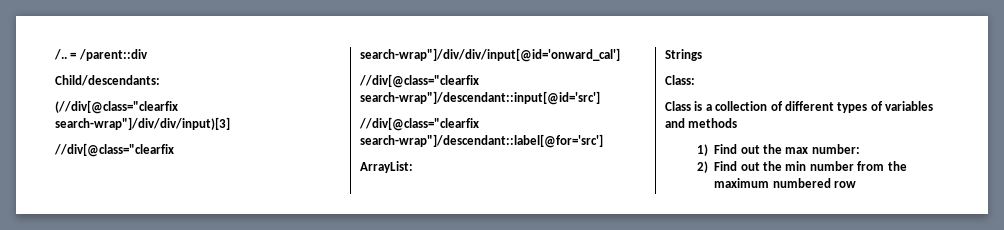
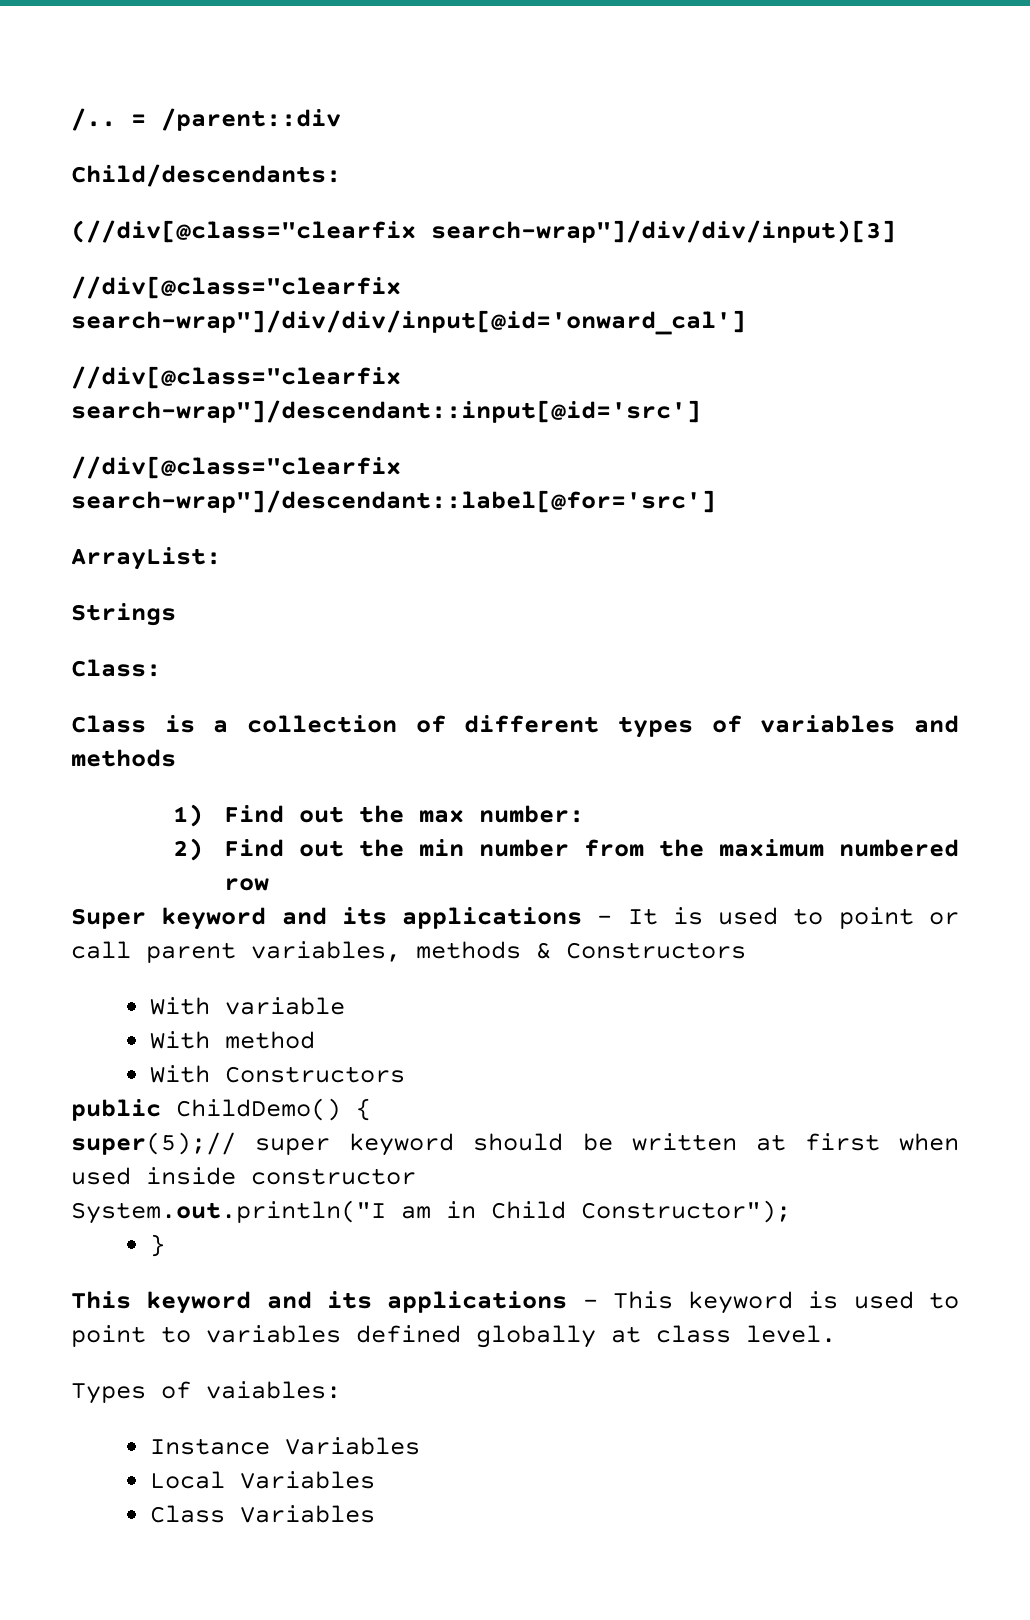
(857, 184) none -> [71,907,959,930] [71,941,746,963] [149,997,345,1015] [149,1031,315,1049] [149,1065,405,1083] [71,1098,371,1121] [71,1132,959,1156] [71,1167,416,1185] [71,1200,791,1224] [149,1234,165,1257] [71,1291,959,1314] [71,1325,836,1348] [71,1381,341,1404] [149,1437,420,1455] [149,1471,375,1489] [149,1505,375,1523] // Super keyword and its applications – It is used to point or call parent variables, methods & Constructors // With variable // With method // With Constructors // public ChildDemo() { // super(5);// super keyword should be written at first when used inside constructor // System.out.println("I am in Child Constructor"); // } // This keyword and its applications – This keyword is used to point to variables defined globally at class level. // Types of vaiables: // Instance Variables // Local Variables // Class Variables

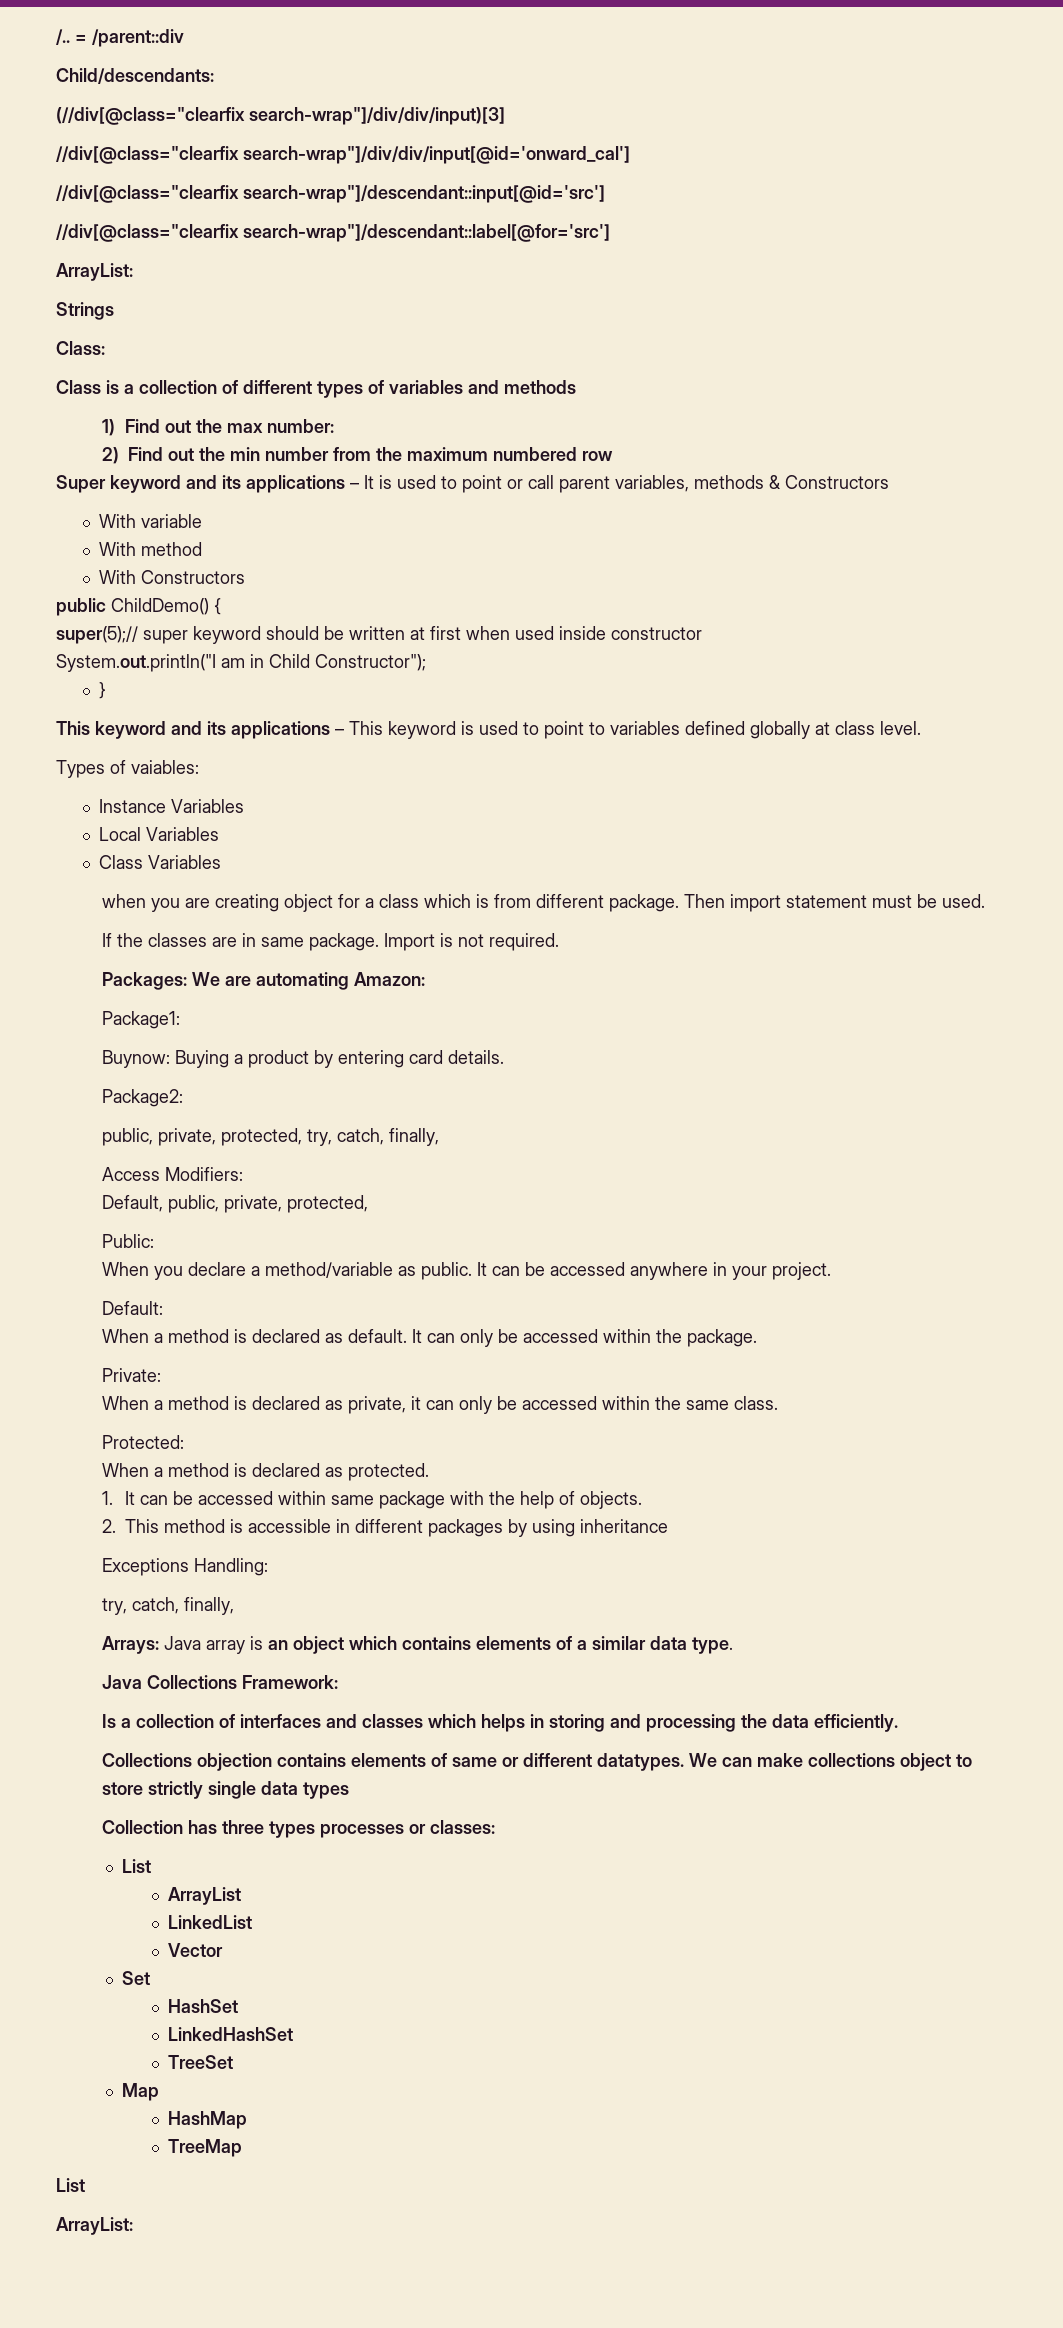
(375, 1514) none -> [101,894,985,912] [101,933,559,951] [101,972,425,990] [101,1011,180,1029] [101,1050,504,1068] [101,1089,183,1107] [101,1128,439,1146] [101,1167,243,1181] [101,1195,368,1213] [101,1234,154,1248] [101,1262,831,1280] [101,1301,163,1315] [101,1329,757,1347] [101,1368,161,1382] [101,1396,778,1414] [101,1435,184,1449] [101,1463,429,1481] [101,1491,642,1509] [101,1519,668,1537] [101,1558,268,1576] [101,1597,234,1615] [101,1636,733,1654] [101,1675,338,1689] [101,1714,898,1732] [101,1753,972,1771] [101,1781,349,1799] [101,1820,495,1838] [121,1859,151,1873] [167,1887,241,1905] [167,1915,252,1929] [167,1943,223,1957] [121,1971,150,1985] [167,1999,238,2013] [167,2027,293,2041] [167,2055,233,2069] [121,2083,159,2101] [167,2111,247,2129] [167,2139,242,2157] [56,2178,85,2192] [56,2217,133,2235] // when you are creating object for a class which is from different package. Then import statement must be used. // If the classes are in same package. Import is not required. // Packages: We are automating Amazon: // Package1: // Buynow: Buying a product by entering card details. // Package2: // public, private, protected, try, catch, finally, // Access Modifiers: // Default, public, private, protected, // Public: // When you declare a method/variable as public. It can be accessed anywhere in your project. // Default: // When a method is declared as default. It can only be accessed within the package. // Private: // When a method is declared as private, it can only be accessed within the same class. // Protected: // When a method is declared as protected. // 1. It can be accessed within same package with the help of objects. // 2. This method is accessible in different packages by using inheritance // Exceptions Handling: // try, catch, finally, // Arrays: Java array is an object which contains elements of a similar data type. // Java Collections Framework: // Is a collection of interfaces and classes which helps in storing and processing the data efficiently. // Collections objection contains elements of same or different datatypes. We can make collections object to store strictly single data types // Collection has three types processes or classes: // List // ArrayList // LinkedList // Vector // Set // HashSet // LinkedHashSet // TreeSet // Map // HashMap // TreeMap // List // ArrayList:

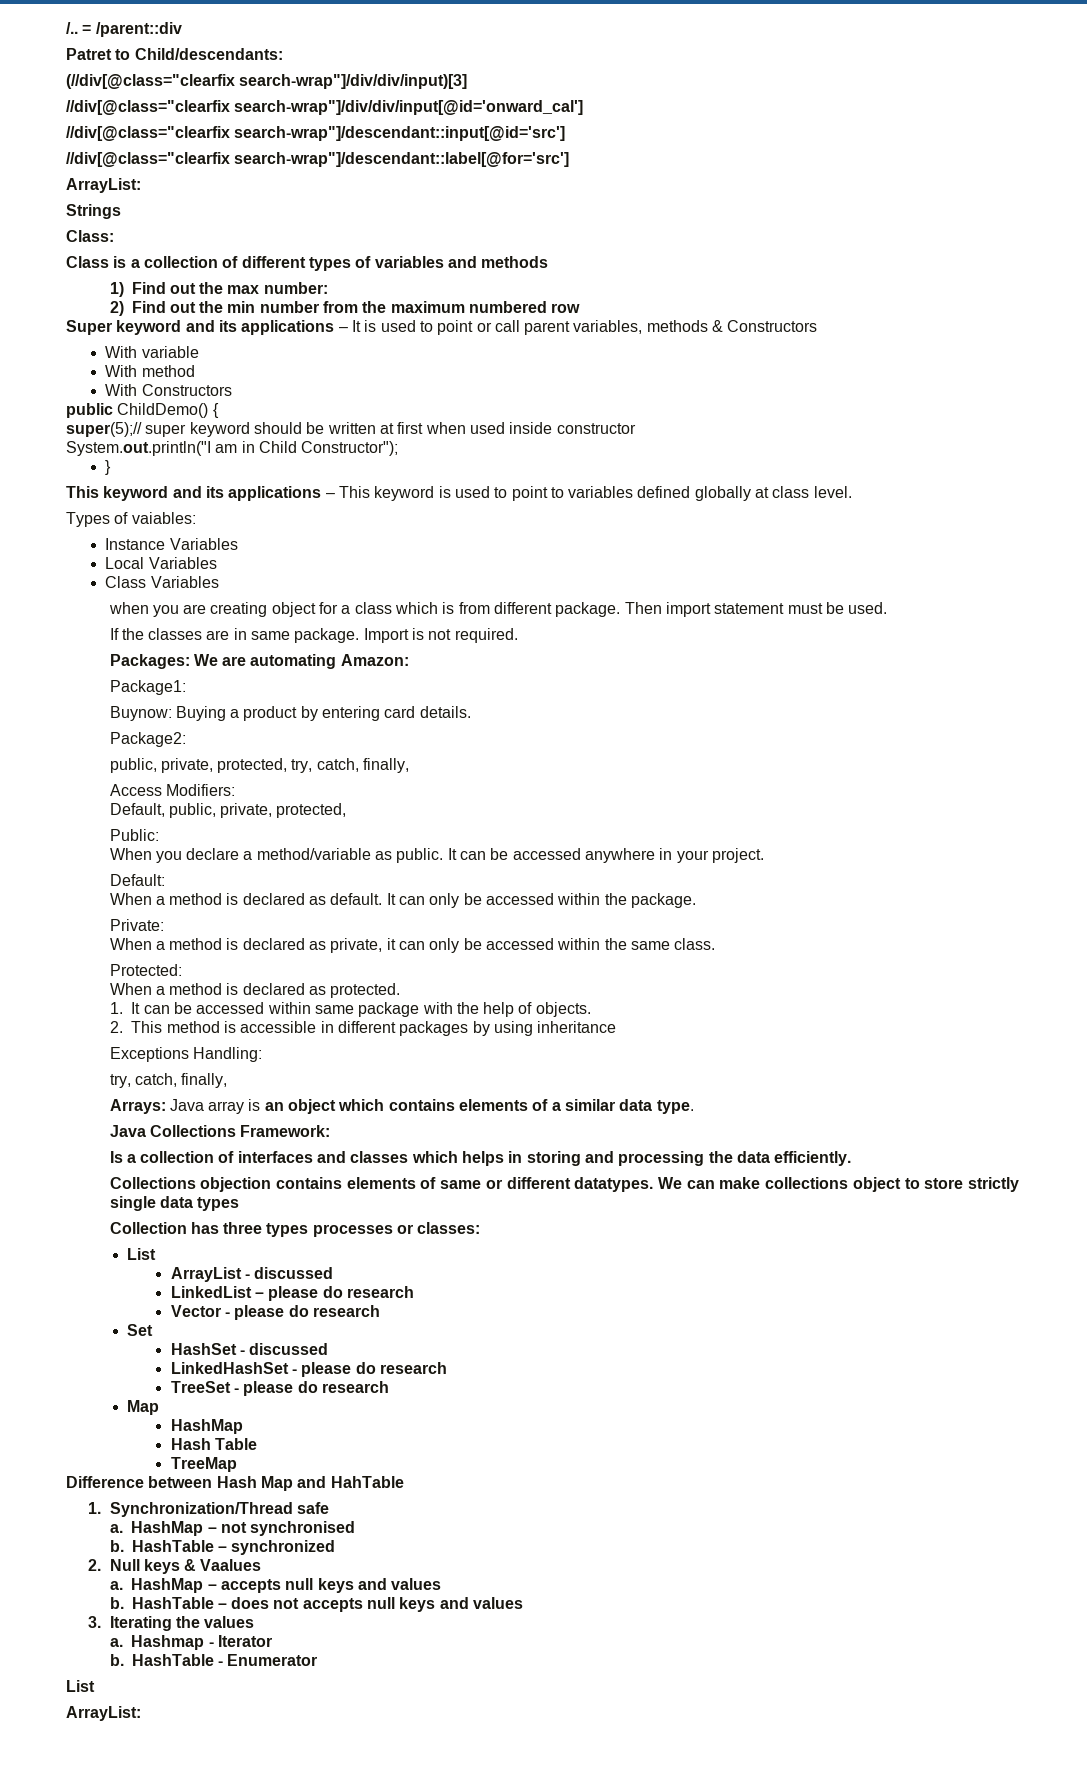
(184, 38) none -> [66,48,131,60] Patret to
(241, 1896) none -> [244,1267,334,1279] - discussed
[167,1943,223,1957] // Vector -> [254,1286,414,1301] [170,1305,380,1320] – please do research // Vector - please do research
(238, 2006) none -> [239,1343,329,1355] - discussed
[167,2055,233,2069] // TreeSet -> [291,1362,447,1377] [170,1381,389,1396] - please do research // TreeSet - please do research
(247, 2120) none -> [170,1438,257,1450] // Hash Table
(242, 2148) none -> [66,1476,404,1491] [87,1502,329,1517] [109,1521,356,1536] [109,1540,336,1555] [87,1559,262,1574] [109,1578,442,1593] [109,1597,524,1612] [87,1616,255,1631] [109,1635,272,1650] [109,1654,318,1666] // Difference between Hash Map and HahTable // 1. Synchronization/Thread safe // a. HashMap – not synchronised // b. HashTable – synchronized // 2. Null keys & Vaalues // a. HashMap – accepts null keys and values // b. HashTable – does not accepts null keys and values // 3. Iterating the values // a. Hashmap - Iterator // b. HashTable - Enumerator

